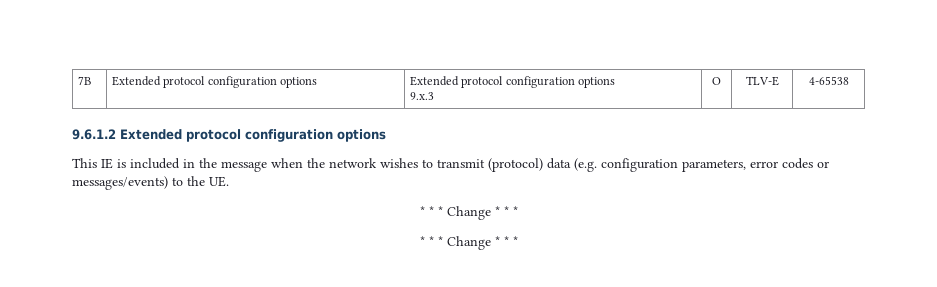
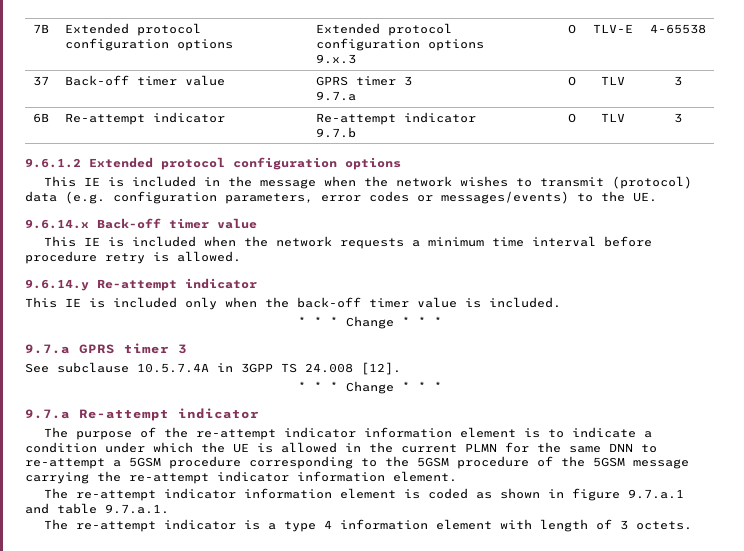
(849, 80) none -> [32,76,49,86] [64,75,225,86] [315,76,412,86] [315,91,356,101] [568,76,576,86] [601,76,625,85] [673,76,682,86] [32,113,49,123] [64,112,225,125] [315,112,476,125] [315,127,356,138] [568,113,576,123] [601,113,625,122] [673,113,682,123] // 37 | Back-off timer value | GPRS timer 3 // 9.7.a | O | TLV | 3 // 6B | Re-attempt indicator | Re-attempt indicator // 9.7.b | O | TLV | 3
[419,206,518,220] [419,236,518,250] // * * * Change * * * // * * * Change * * * -> [25,218,257,229] [43,236,652,249] [25,251,241,264] [25,278,257,291] [25,297,561,310] [298,316,442,329] [25,343,187,354] [25,362,401,375] [298,381,442,394] [25,408,259,421] [43,427,652,440] [25,442,657,453] [25,456,689,469] [25,471,457,484] [43,488,684,501] [25,503,169,514] [43,519,692,532] // 9.6.14.x Back-off timer value // This IE is included when the network requests a minimum time interval before procedure retry is allowed. // 9.6.14.y Re-attempt indicator // This IE is included only when the back-off timer value is included. // * * * Change * * * // 9.7.a GPRS timer 3 // See subclause 10.5.7.4A in 3GPP TS 24.008 [12]. // * * * Change * * * // 9.7.a Re-attempt indicator // The purpose of the re-attempt indicator information element is to indicate a condition under which the UE is allowed in the current PLMN for the same DNN to re-attempt a 5GSM procedure corresponding to the 5GSM procedure of the 5GSM message carrying the re-attempt indicator information element. // The re-attempt indicator information element is coded as shown in figure 9.7.a.1 and table 9.7.a.1. // The re-attempt indicator is a type 4 information element with length of 3 octets.

